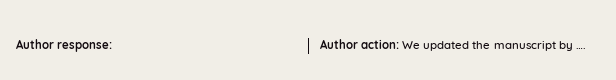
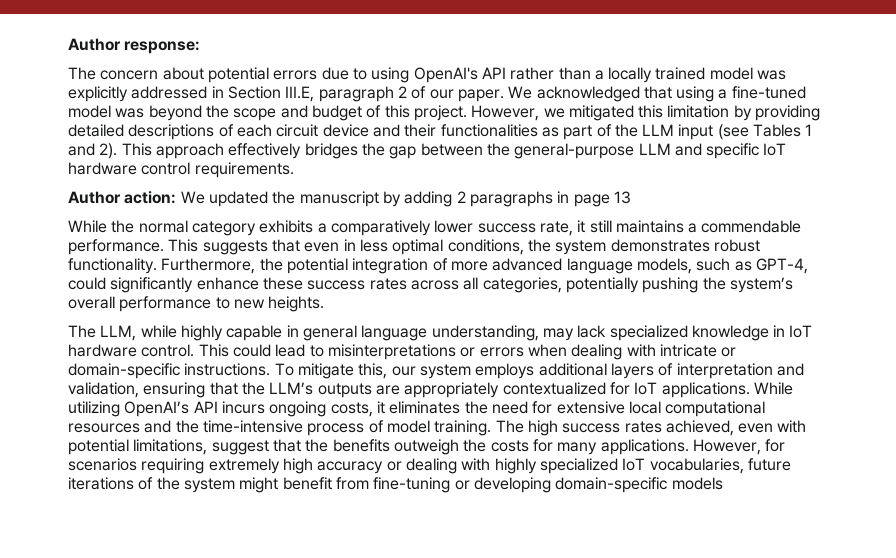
(113, 47) none -> [68,67,787,83] [68,86,806,102] [68,105,821,121] [68,124,813,140] [68,143,787,159] [68,162,294,178] // The concern about potential errors due to using OpenAI's API rather than a locally trained model was explicitly addressed in Section III.E, paragraph 2 of our paper. We acknowledged that using a fine-tuned model was beyond the scope and budget of this project. However, we mitigated this limitation by providing detailed descriptions of each circuit device and their functionalities as part of the LLM input (see Tables 1 and 2). This approach effectively bridges the gap between the general-purpose LLM and specific IoT hardware control requirements.
[575,48,586,49] …. -> [404,191,631,207] [68,220,802,236] [68,239,760,255] [68,258,808,274] [68,277,793,293] [68,296,325,312] [68,325,813,341] [68,344,737,360] [68,363,804,379] [68,382,793,398] [68,401,766,417] [68,420,807,436] [68,439,786,455] [68,458,791,474] [68,477,723,493] adding 2 paragraphs in page 13 // While the normal category exhibits a comparatively lower success rate, it still maintains a commendable performance. This suggests that even in less optimal conditions, the system demonstrates robust functionality. Furthermore, the potential integration of more advanced language models, such as GPT-4, could significantly enhance these success rates across all categories, potentially pushing the system’s overall performance to new heights. // The LLM, while highly capable in general language understanding, may lack specialized knowledge in IoT hardware control. This could lead to misinterpretations or errors when dealing with intricate or domain-specific instructions. To mitigate this, our system employs additional layers of interpretation and validation, ensuring that the LLM’s outputs are appropriately contextualized for IoT applications. While utilizing OpenAI’s API incurs ongoing costs, it eliminates the need for extensive local computational resources and the time-intensive process of model training. The high success rates achieved, even with potential limitations, suggest that the benefits outweigh the costs for many applications. However, for scenarios requiring extremely high accuracy or dealing with highly specialized IoT vocabularies, future iterations of the system might benefit from fine-tuning or developing domain-specific models

